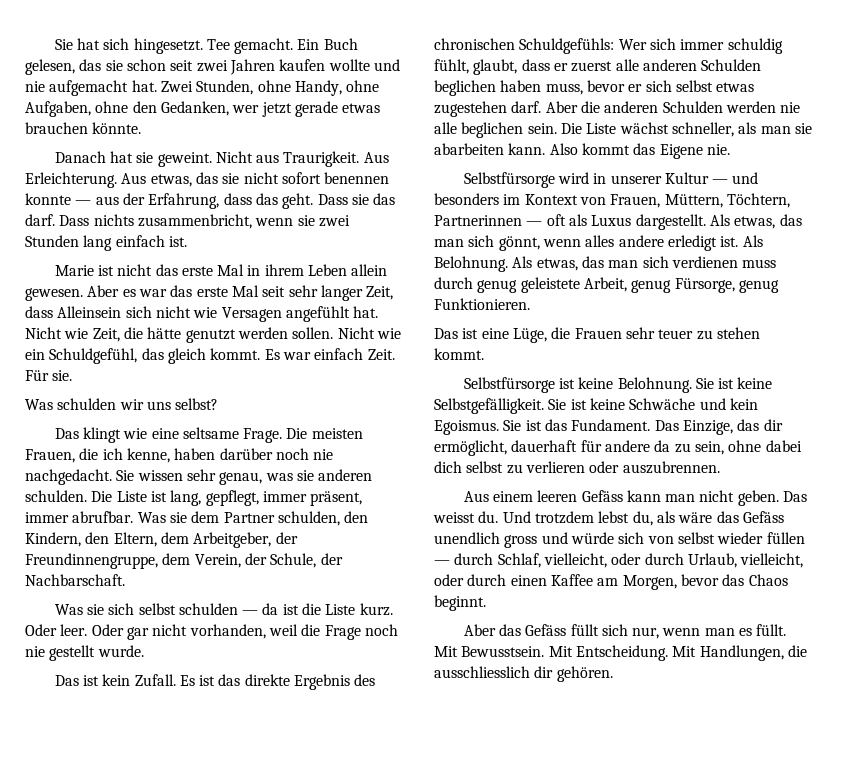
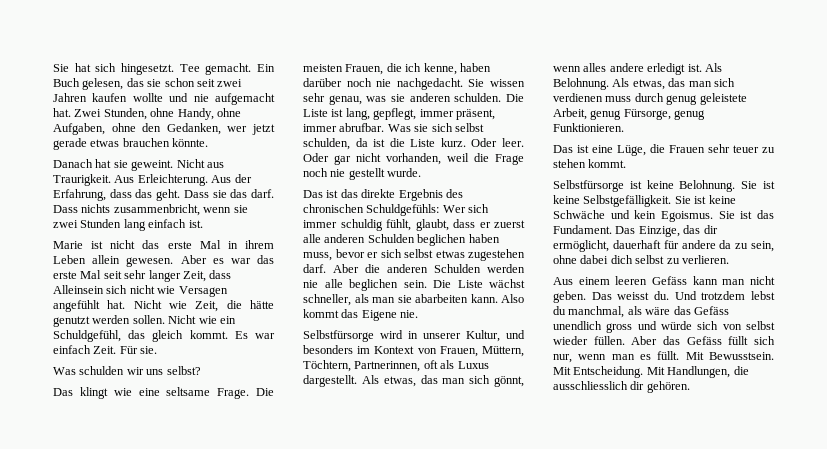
[150,172,390,187] [25,193,119,205] etwas, das sie nicht sofort benennen konnte — aus -> (232, 179) none
[191,511,369,526] [25,532,298,548] [25,553,343,569] [25,574,125,586] [54,603,259,615] dem Partner schulden, den Kindern, den Eltern, dem Arbeitgeber, der Freundinnengruppe, dem Verein, der Schule, der Nachbarschaft. // Was sie sich selbst schulden — -> [431,123,484,132] [303,138,350,150] sich selbst schulden,
[102,674,216,686] kein Zufall. Es ist -> (339, 194) none
[664,172,729,184] Kultur — -> [466,330,500,342] Kultur,
[434,215,543,226] Partnerinnen — -> [354,361,421,372] Partnerinnen,
[525,461,720,474] verlieren oder auszubrennen. -> [681,255,729,264] verlieren.
[632,511,653,526] du, -> [553,306,625,318] du manchmal,
[766,532,805,544] [434,553,804,568] [434,574,788,590] [434,595,486,611] füllen — durch Schlaf, vielleicht, oder durch Urlaub, vielleicht, oder durch einen Kaffee am Morgen, bevor das Chaos beginnt. // -> [593,336,625,345] füllen.

